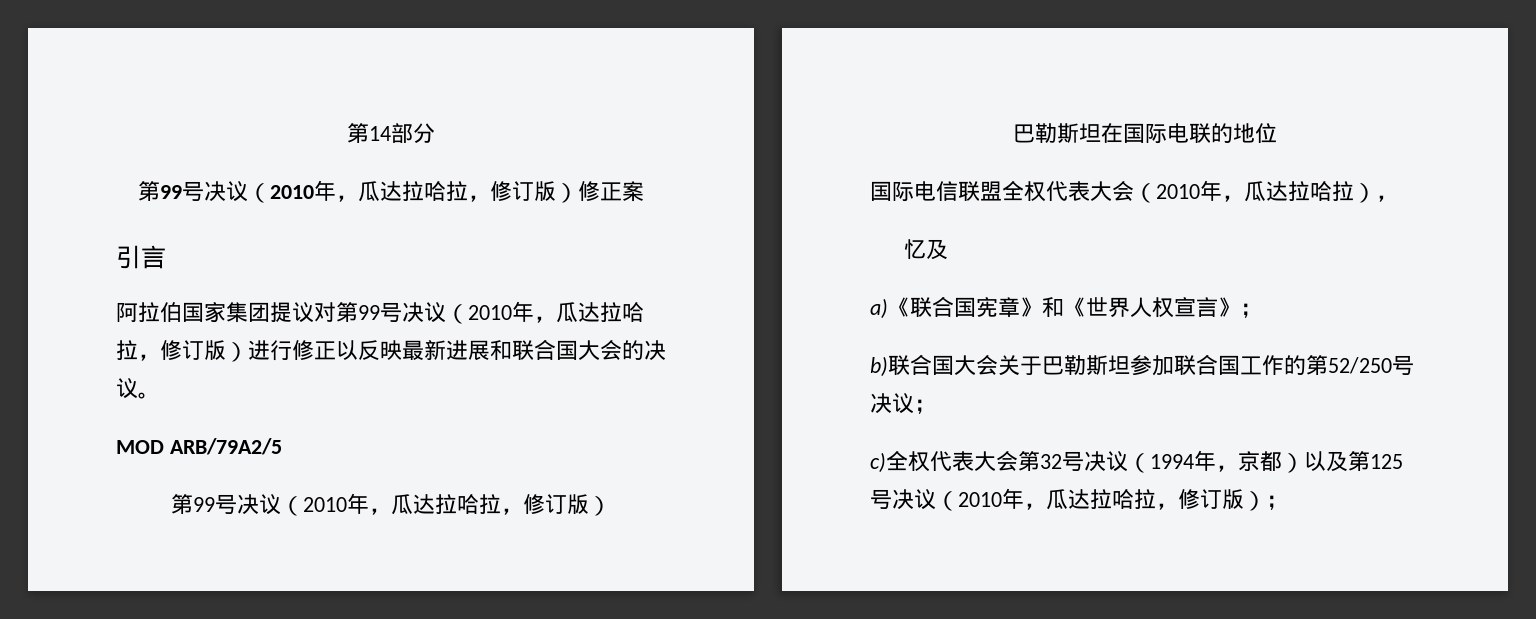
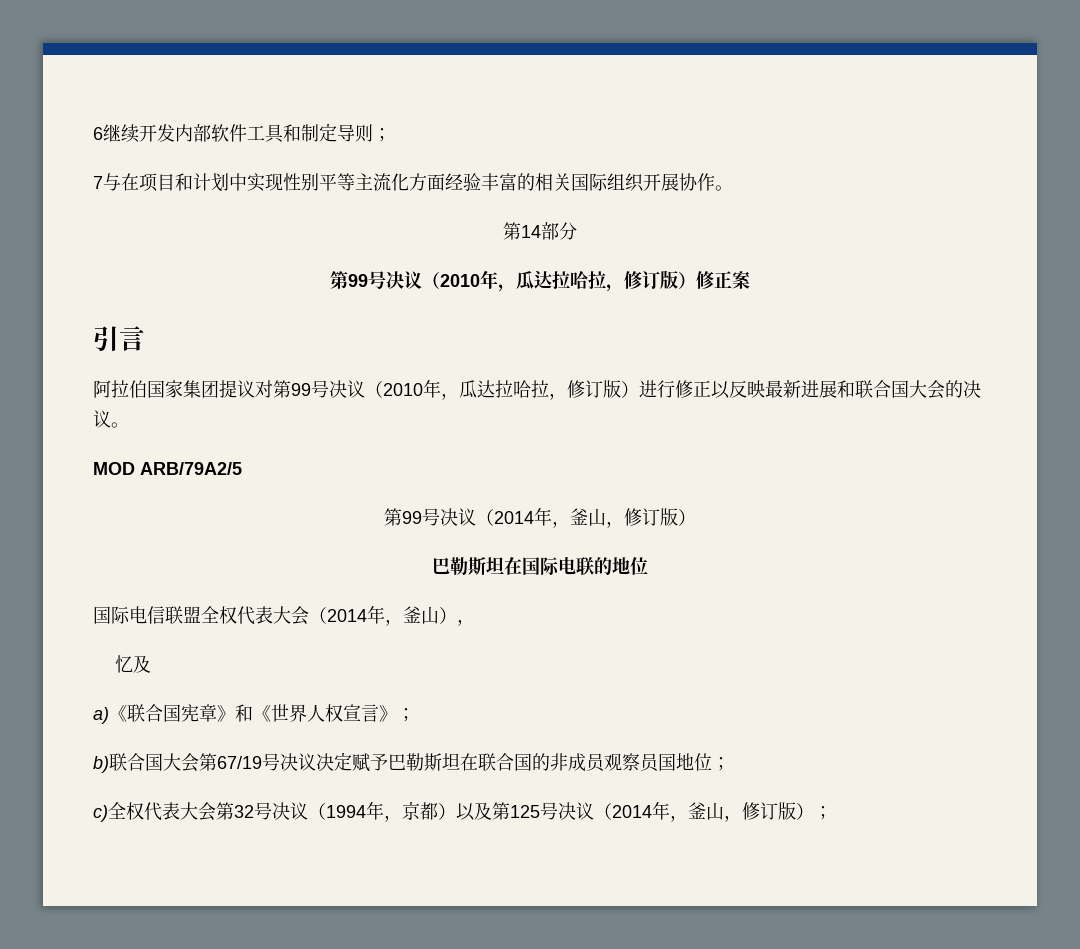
(347, 133) none -> [93,123,391,143] [93,173,733,192] 6继续开发内部软件工具和制定导则； // 7与在项目和计划中实现性别平等主流化方面经验丰富的相关国际组织开展协作。 //
[303,493,501,515] 2010年，瓜达拉哈拉 -> [494,507,606,528] 2014年，釜山
[1156,180,1354,202] 2010年，瓜达拉哈拉 -> [327,605,439,626] 2014年，釜山
[998,354,1414,376] [870,393,914,414] 关于巴勒斯坦参加联合国工作的第52/250号决议 -> [199,752,712,772] 第67/19号决议决定赋予巴勒斯坦在联合国的非成员观察员国地位
[958,488,1156,510] 2010年，瓜达拉哈拉 -> [612,801,724,822] 2014年，釜山

